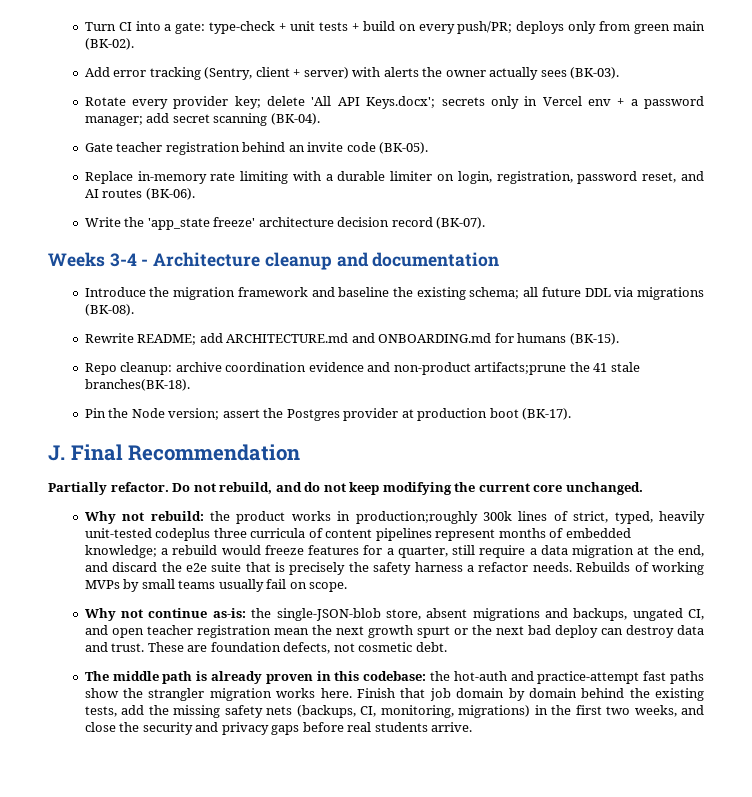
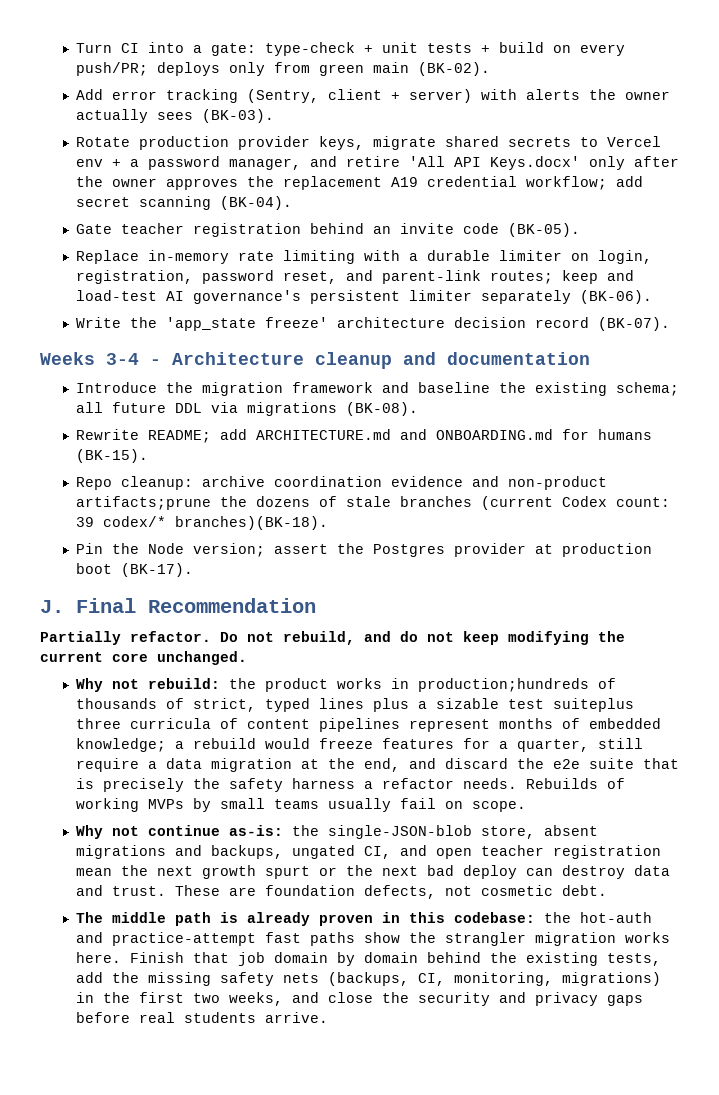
[132,96,538,109] every provider key; delete 'All API Keys.docx'; secrets only in -> [138,136,598,150] production provider keys, migrate shared secrets to
[84,116,143,126] manager; -> [228,156,679,170] [75,176,607,190] manager, and retire 'All API Keys.docx' only after the owner approves the replacement A19 credential workflow;
[84,189,143,198] AI routes -> [381,270,634,284] [75,290,571,304] parent-link routes; keep and load-test AI governance's persistent limiter separately
[593,362,640,372] [84,379,190,391] 41 stale branches(BK-18). -> [255,496,670,510] [75,516,328,530] dozens of stale branches (current Codex count: 39 codex/* branches)(BK-18).
[355,511,706,524] [84,528,211,541] production;roughly 300k lines of strict, typed, heavily unit-tested codeplus -> [417,678,616,692] [75,698,634,712] production;hundreds of thousands of strict, typed lines plus a sizable test suiteplus

